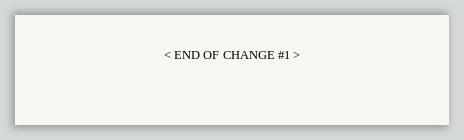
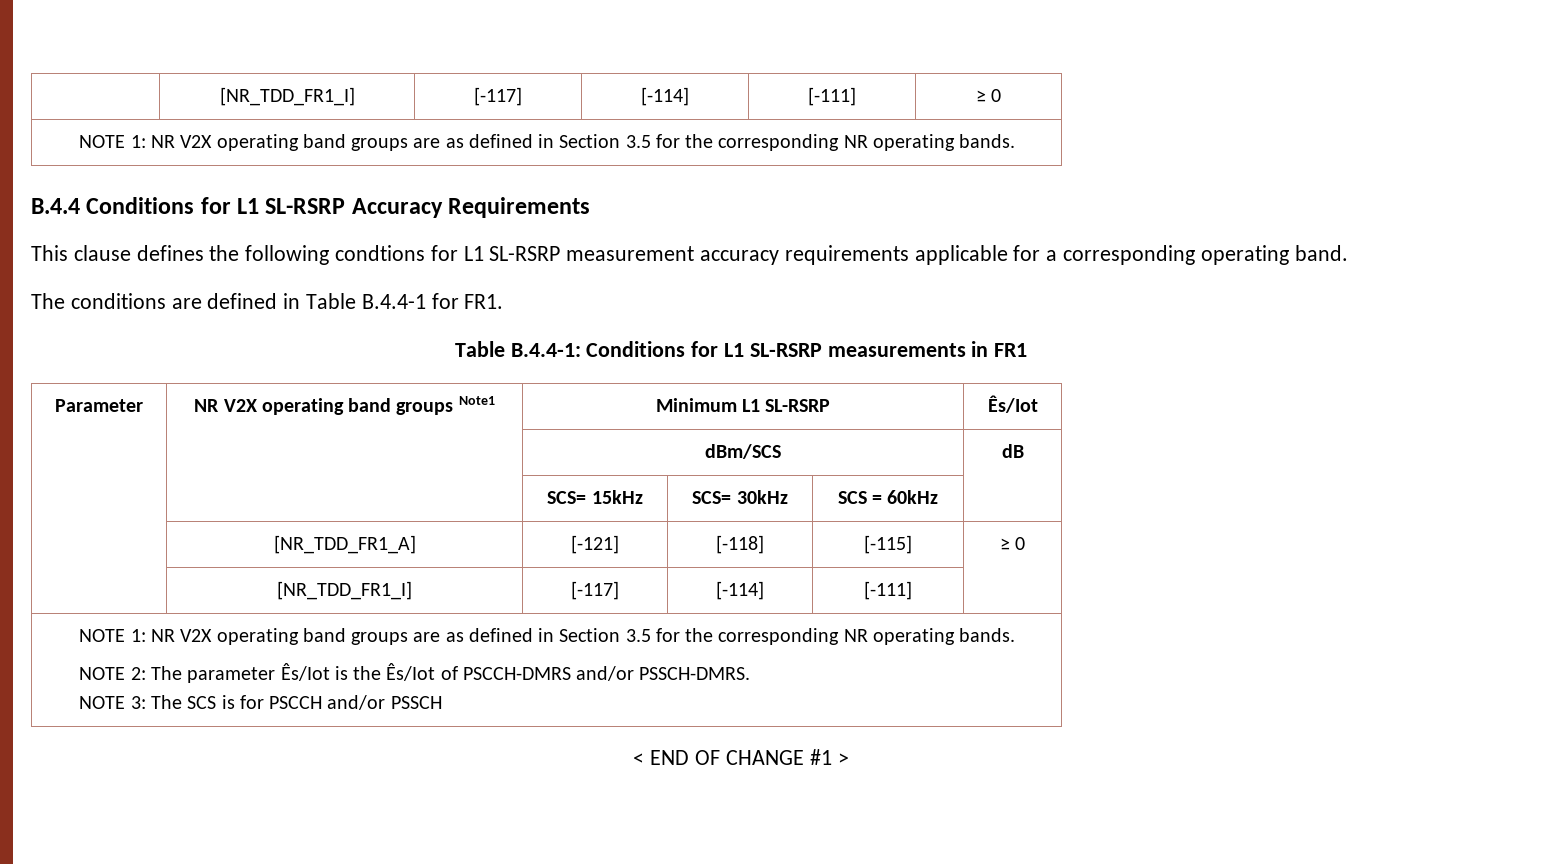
(163, 55) none -> [219,87,355,106] [474,87,522,106] [641,87,689,106] [808,87,856,106] [975,89,1002,102] [79,134,1016,151] [31,197,591,218] [31,245,1348,265] [31,293,504,309] [454,341,1028,357] [55,399,143,412] [194,396,495,415] [655,398,831,412] [987,395,1038,413] [705,444,781,459] [1001,444,1024,458] [547,490,643,504] [692,490,788,504] [837,490,939,504] [273,535,416,554] [571,535,619,554] [716,535,764,554] [864,535,912,554] [999,537,1026,550] [277,581,412,600] [571,581,619,600] [716,581,764,600] [864,581,912,600] [79,628,1016,645] [79,663,751,683] [79,695,442,710] | [NR_TDD_FR1_I] | [-117] | [-114] | [-111] | ≥ 0 // NOTE 1: NR V2X operating band groups are as defined in Section 3.5 for the corresponding NR operating bands. // B.4.4 Conditions for L1 SL-RSRP Accuracy Requirements // This clause defines the following condtions for L1 SL-RSRP measurement accuracy requirements applicable for a corresponding operating band. // The conditions are defined in Table B.4.4-1 for FR1. // Table B.4.4-1: Conditions for L1 SL-RSRP measurements in FR1 // Parameter | NR V2X operating band groups Note1 | Minimum L1 SL-RSRP | Ês/Iot // | | dBm/SCS | dB // | | SCS= 15kHz | SCS= 30kHz | SCS = 60kHz | // | [NR_TDD_FR1_A] | [-121] | [-118] | [-115] | ≥ 0 // | [NR_TDD_FR1_I] | [-117] | [-114] | [-111] | // NOTE 1: NR V2X operating band groups are as defined in Section 3.5 for the corresponding NR operating bands. // NOTE 2: The parameter Ês/Iot is the Ês/Iot of PSCCH-DMRS and/or PSSCH-DMRS. // NOTE 3: The SCS is for PSCCH and/or PSSCH //

